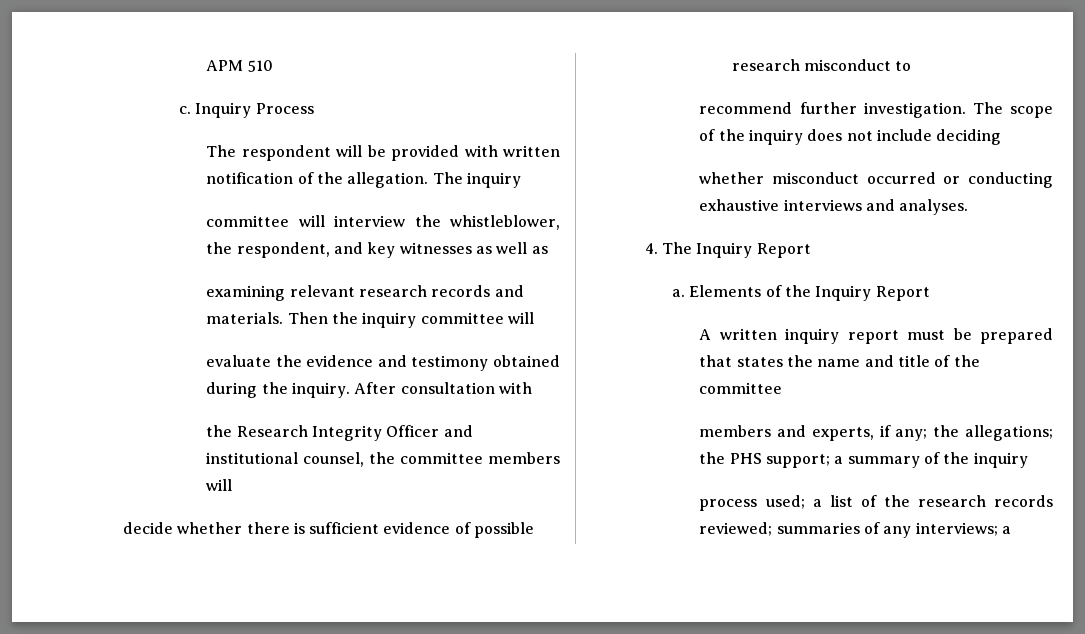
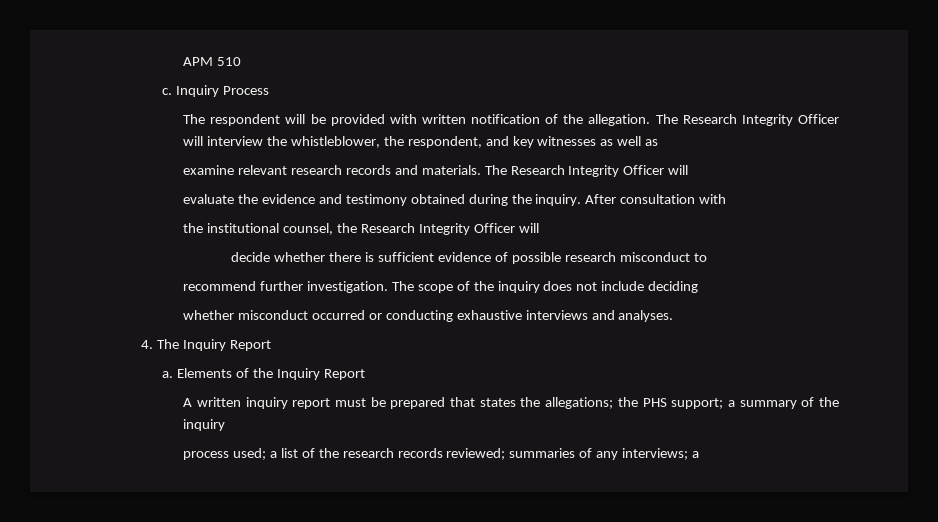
[467,172,522,188] [206,215,290,227] inquiry // committee -> [682,114,839,126] Research Integrity Officer
[206,285,286,301] examining -> [183,165,235,175] examine
[287,312,504,328] Then the inquiry committee -> [484,165,665,177] The Research Integrity Officer
[236,425,473,441] [206,452,560,467] Research Integrity Officer and institutional counsel, the committee members -> [207,223,515,235] institutional counsel, the Research Integrity Officer
[817,355,980,367] [699,382,783,394] [699,425,960,441] name and title of the committee // members and experts, if any; the -> (541, 402) none

